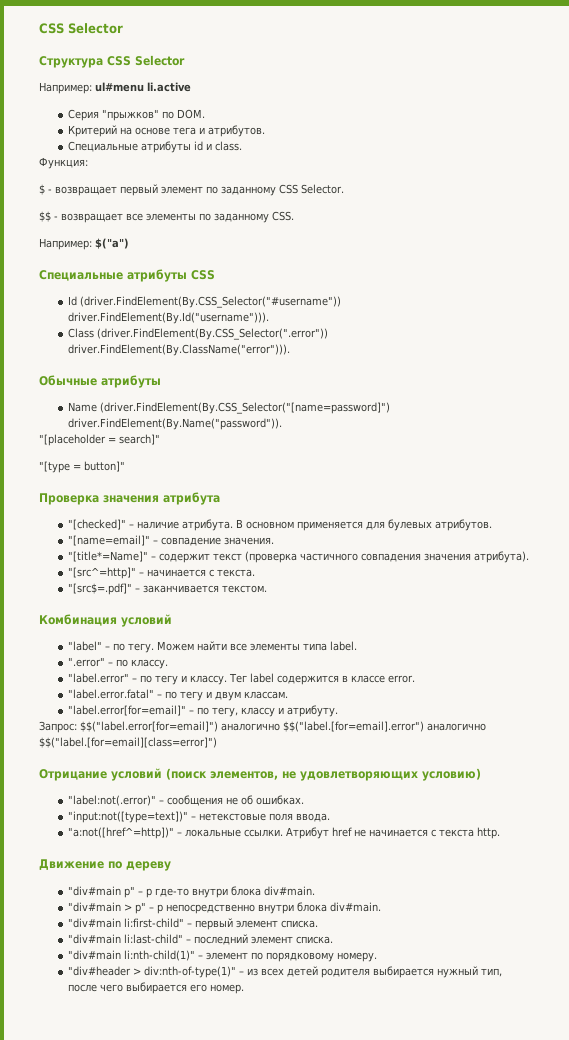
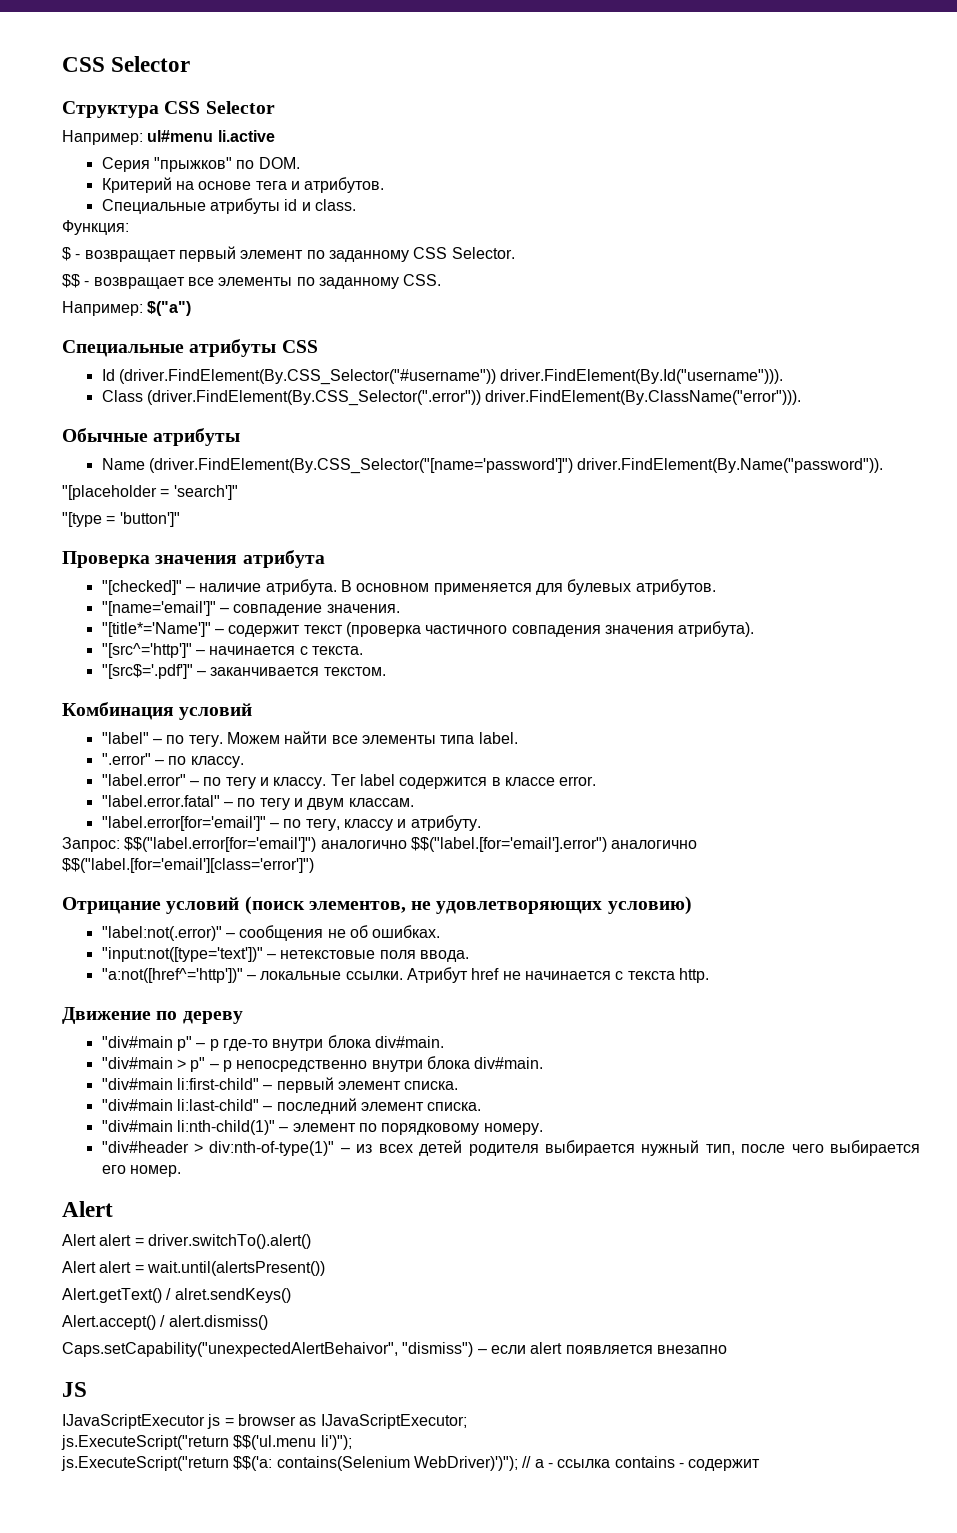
[99,402,390,414] (driver.FindElement(By.CSS_Selector("[name=password]") -> [148,458,573,474] (driver.FindElement(By.CSS_Selector("[name='password']")
[119,434,160,445] search]" -> [173,485,238,500] 'search']"
[84,461,125,472] button]" -> [119,512,180,527] 'button']"
[67,535,150,546] "[name=email]" -> [101,601,216,616] "[name='email']"
[67,551,148,562] "[title*=Name]" -> [101,622,211,637] "[title*='Name']"
[67,567,136,579] "[src^=http]" -> [101,643,192,658] "[src^='http']"
[67,583,132,595] "[src$=.pdf]" -> [101,664,193,679] "[src$='.pdf']"
[67,705,186,716] "label.error[for=email]" -> [101,816,266,831] "label.error[for='email']"
[80,721,486,732] [39,737,217,748] $$("label.error[for=email]") аналогично $$("label.[for=email].error") аналогично $$("label.[for=email][class=error]") -> [124,837,698,852] [62,858,314,873] $$("label.error[for='email']") аналогично $$("label.[for='email'].error") аналогично $$("label.[for='email'][class='error']")
[67,811,188,823] "input:not([type=text])" -> [101,947,263,962] "input:not([type='text'])"
[67,827,174,839] "a:not([href^=http])" -> [101,968,243,983] "a:not([href^='http'])"
(244, 989) none -> [62,1201,113,1217] [62,1234,311,1249] [62,1261,325,1276] [62,1288,291,1303] [62,1315,268,1330] [62,1342,727,1357] [62,1382,87,1397] [62,1414,467,1429] [61,1435,352,1450] [61,1456,761,1471] // Alert // Alert alert = driver.switchTo().alert() // Alert alert = wait.until(alertsPresent()) // Alert.getText() / alret.sendKeys() // Alert.accept() / alert.dismiss() // Caps.setCapability("unexpectedAlertBehaivor", "dismiss") – если alert появляется внезапно // JS // IJavaScriptExecutor js = browser as IJavaScriptExecutor; // js.ExecuteScript("return $$('ul.menu li')"); // js.ExecuteScript("return $$('a: contains(Selenium WebDriver)')"); // a - ссылка contains - содержит

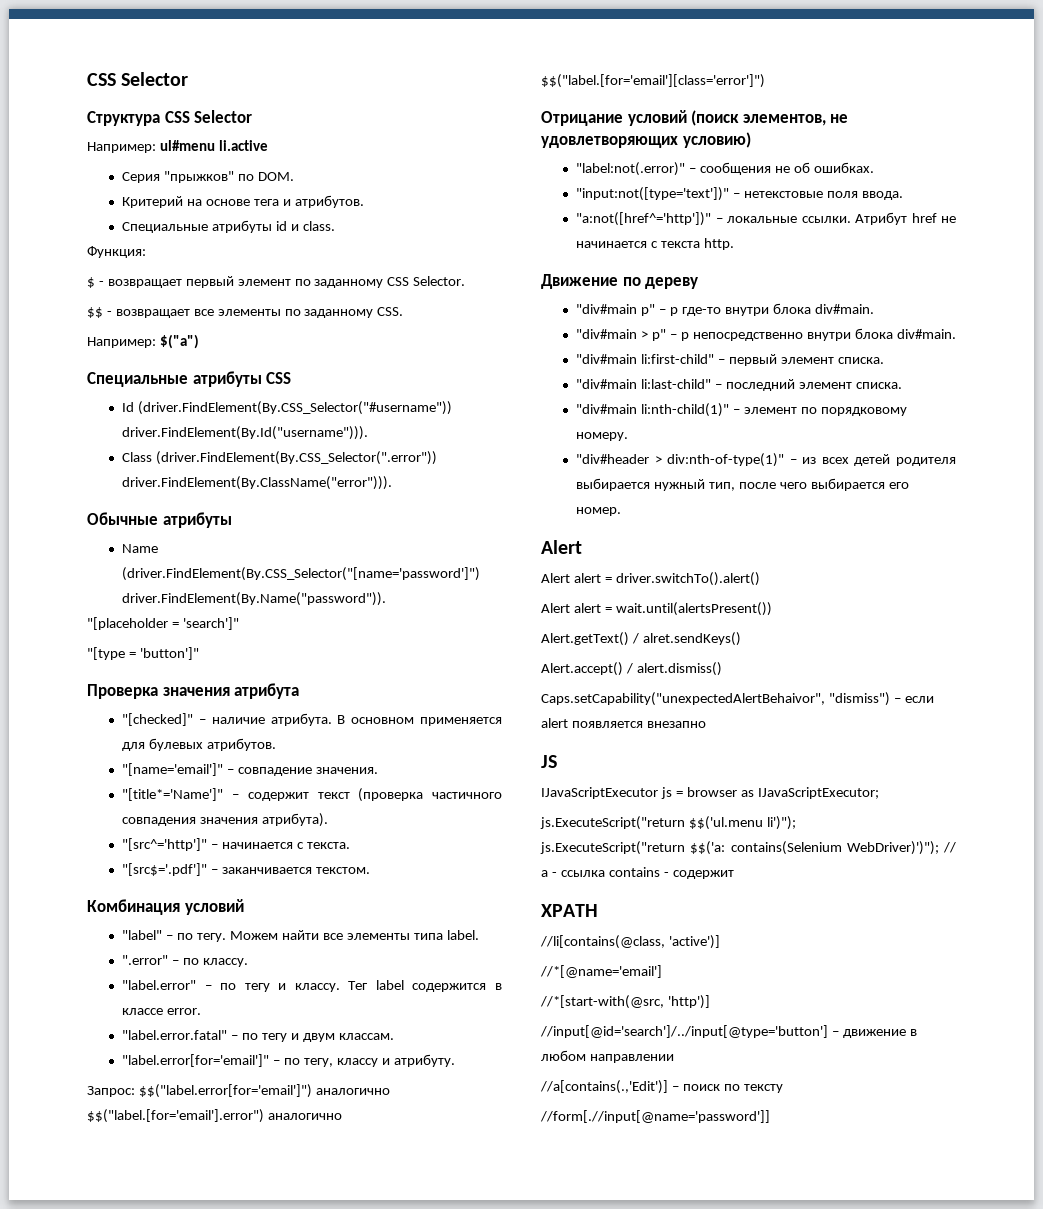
(761, 1465) none -> [541,904,598,917] [540,935,720,949] [540,965,662,978] [540,995,710,1009] [540,1025,917,1038] [541,1050,674,1063] [540,1080,783,1094] [540,1110,770,1123] // XPATH // //li[contains(@class, 'active')] // //*[@name='email'] // //*[start-with(@src, 'http')] // //input[@id='search']/../input[@type='button'] – движение в любом направлении // //a[contains(.,'Edit')] – поиск по тексту // //form[.//input[@name='password']]

